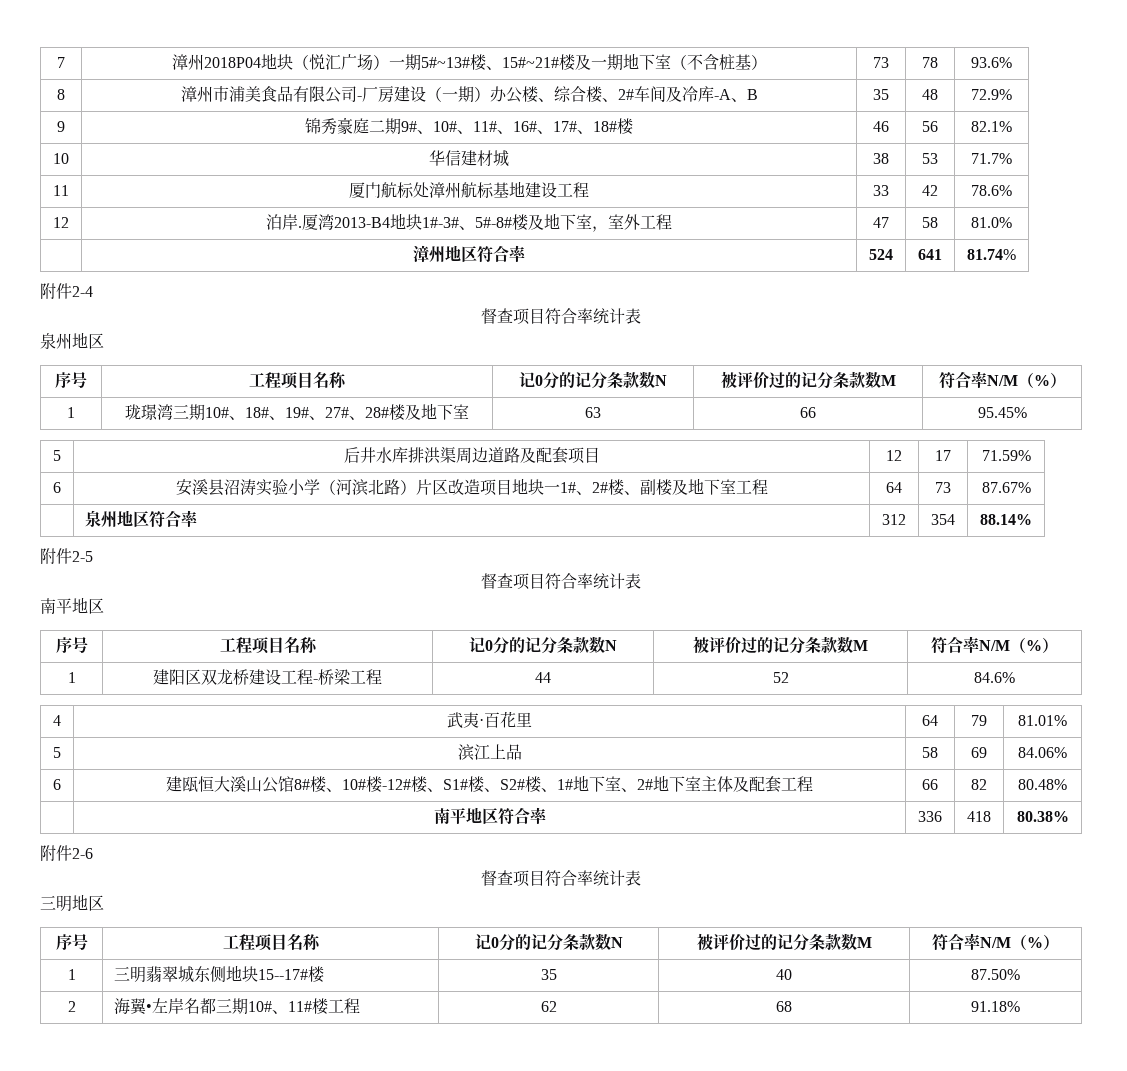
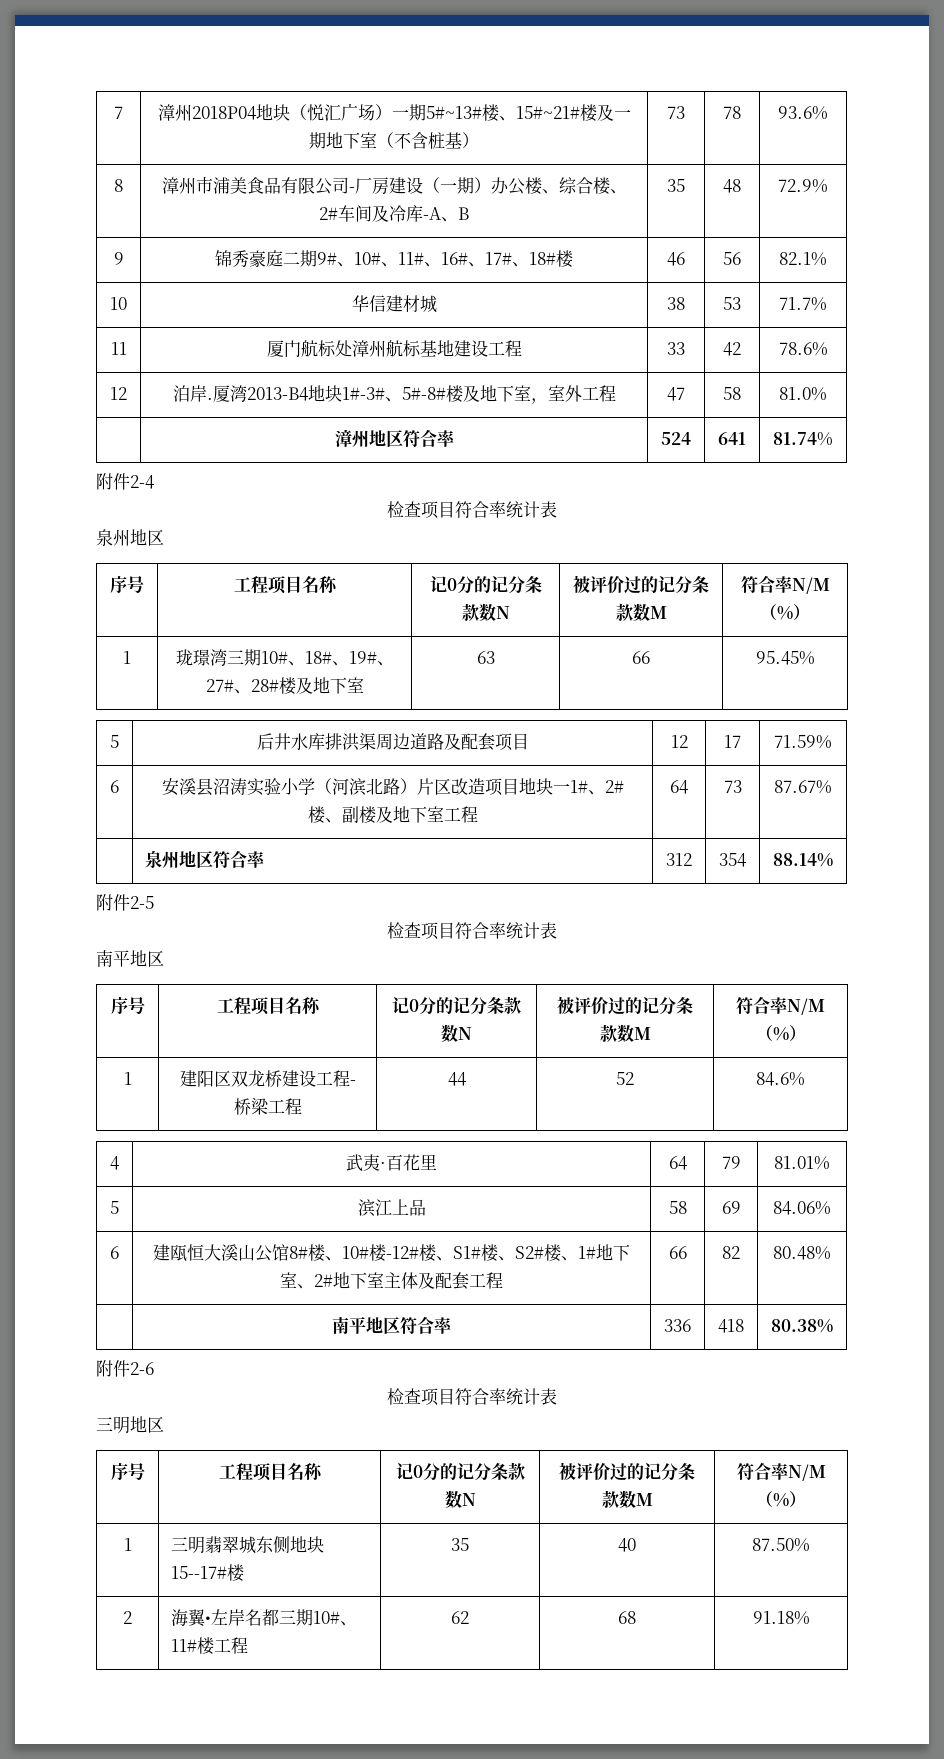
[481,308,497,324] 督 -> [387,501,404,518] 检
[481,573,497,589] 督 -> [387,922,404,939] 检
[481,870,497,886] 督 -> [387,1388,404,1405] 检

